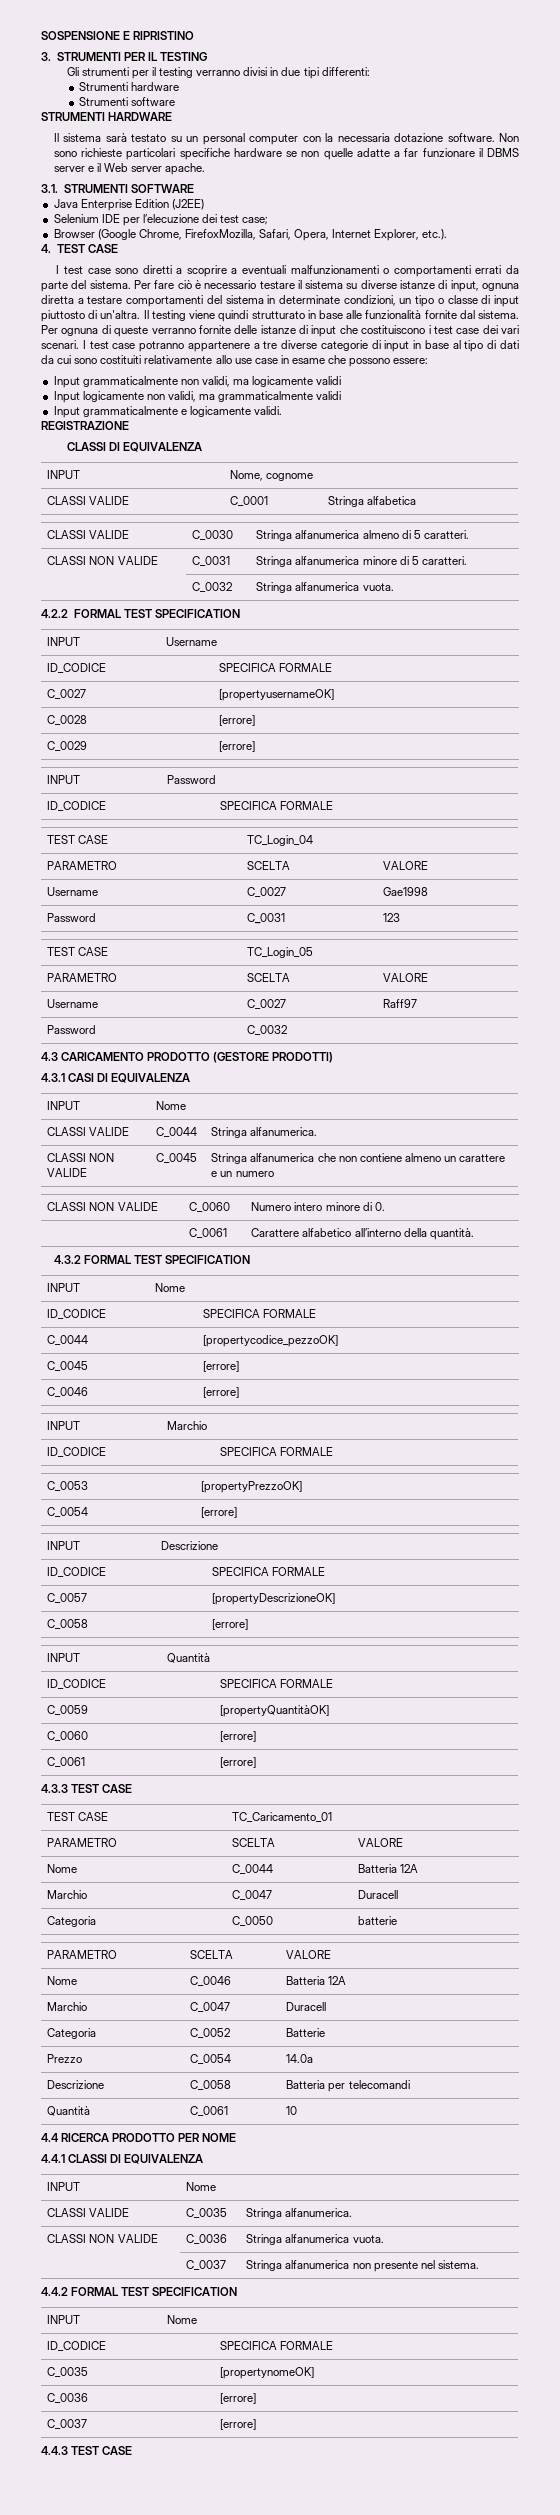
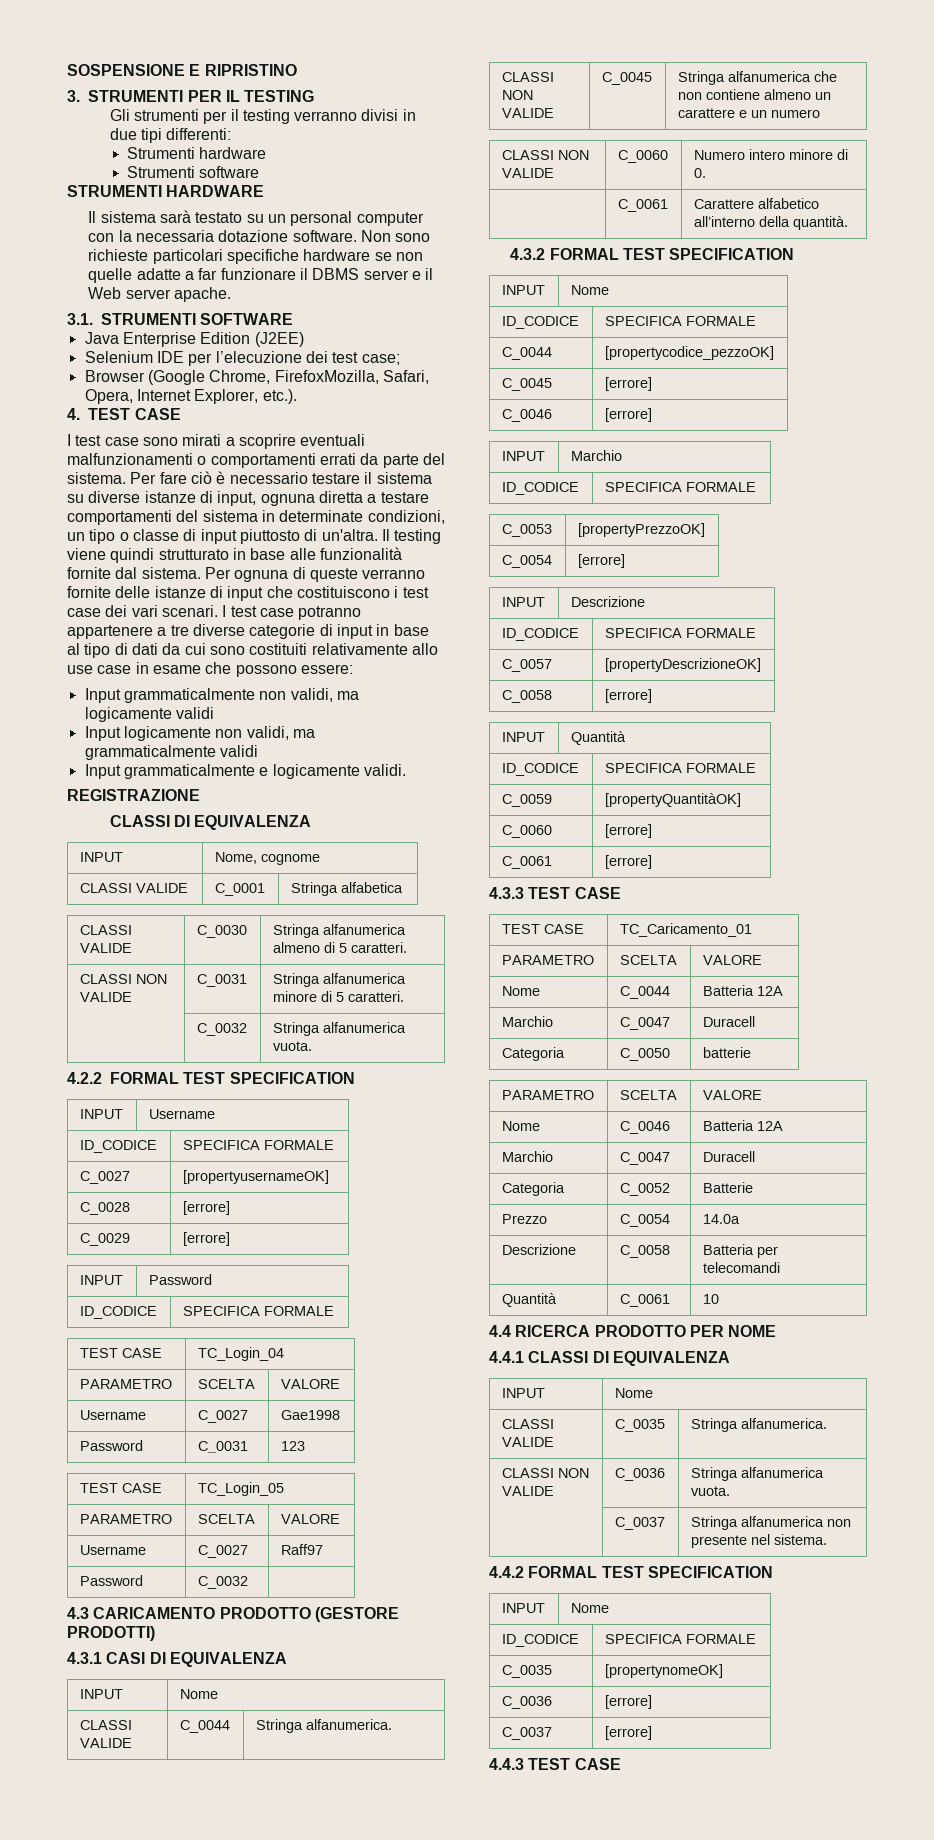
[142,265,172,274] diretti -> [182,434,222,446] mirati
[231,268,238,274] a -> (296, 441) none

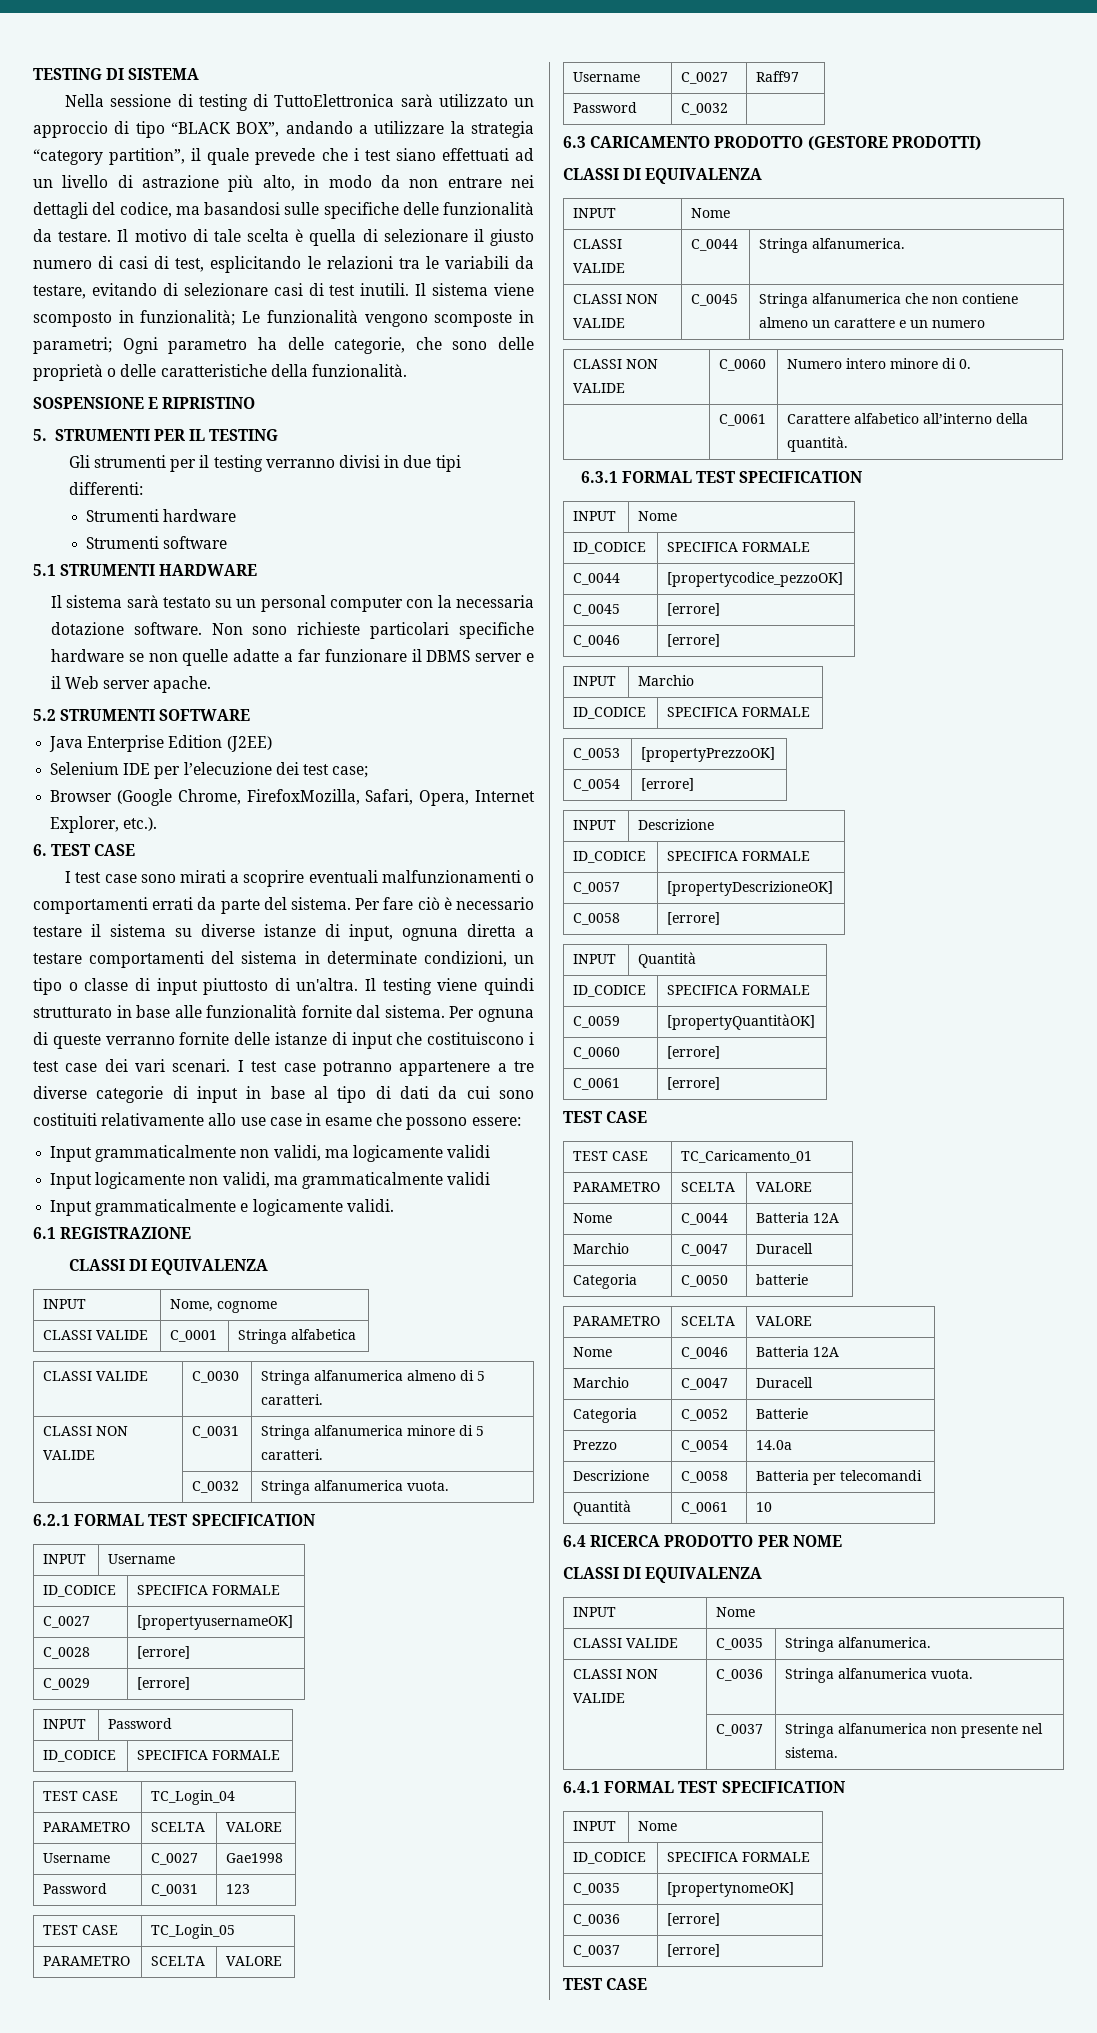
(67, 70) none -> [33,68,200,80] [65,94,534,111] [33,121,534,138] [33,148,535,165] [33,175,534,192] [33,202,534,219] [33,229,534,246] [33,256,534,273] [33,283,534,299] [33,310,534,327] [33,337,534,354] [33,364,407,381] TESTING DI SISTEMA // Nella sessione di testing di TuttoElettronica sarà utilizzato un approccio di tipo “BLACK BOX”, andando a utilizzare la strategia “category partition”, il quale prevede che i test siano effettuati ad un livello di astrazione più alto, in modo da non entrare nei dettagli del codice, ma basandosi sulle specifiche delle funzionalità da testare. Il motivo di tale scelta è quella di selezionare il giusto numero di casi di test, esplicitando le relazioni tra le variabili da testare, evitando di selezionare casi di test inutili. Il sistema viene scomposto in funzionalità; Le funzionalità vengono scomposte in parametri; Ogni parametro ha delle categorie, che sono delle proprietà o delle caratteristiche della funzionalità. //
[67,90,80,102] 3. -> [33,429,47,441] 5.
(260, 172) none -> [33,564,56,576] 5.1
[67,313,93,325] 3.1. -> [33,709,56,721] 5.2
[67,408,80,420] 4. -> [33,844,47,856] 6.
(406, 770) none -> [33,1227,56,1239] 6.1
[67,1072,102,1084] 4.2.2 -> [33,1514,70,1526] 6.2.1
[67,1607,89,1619] 4.3 -> [563,136,586,148] 6.3
[67,1652,146,1664] 4.3.1 CASI -> [563,168,619,180] CLASSI
[510,248,546,260] 4.3.2 -> [580,471,618,483] 6.3.1
[489,887,524,899] 4.3.3 -> (721, 1083) none
[489,1325,511,1337] 4.4 -> [563,1535,586,1547] 6.4
[489,1351,524,1363] 4.4.1 -> (842, 1541) none
[489,1566,524,1578] 4.4.2 -> [563,1781,600,1793] 6.4.1
[489,1758,524,1770] 4.4.3 -> (721, 1950) none

